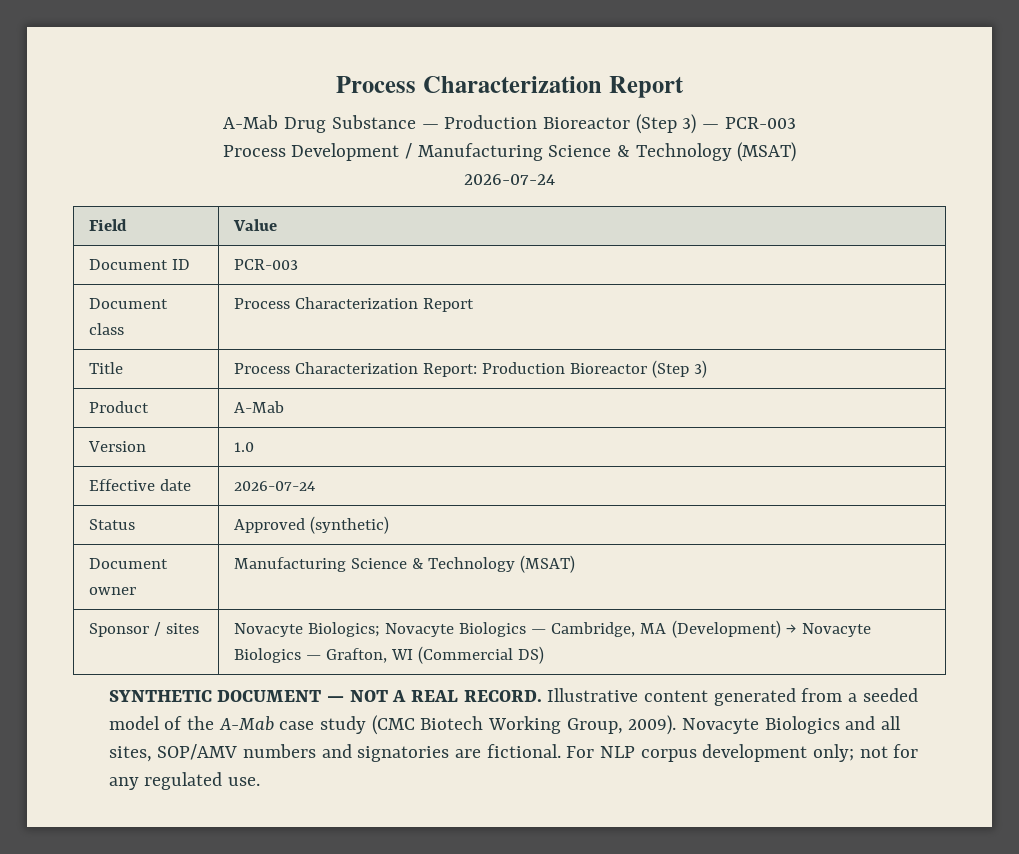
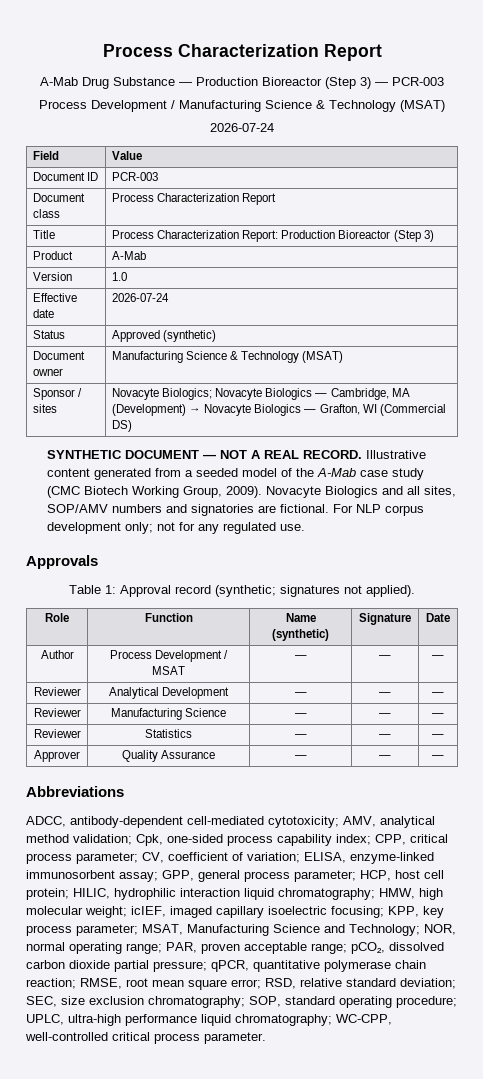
(260, 781) none -> [26,555,98,569] [69,585,415,597] [45,613,69,622] [144,613,193,622] [285,613,316,622] [272,629,329,641] [359,613,411,625] [426,613,450,622] [40,650,74,659] [109,650,229,662] [152,666,185,675] [294,655,307,659] [379,655,391,659] [432,655,444,659] [33,687,81,696] [108,687,230,699] [294,692,307,696] [379,692,391,696] [432,692,444,696] [33,708,81,717] [110,708,227,720] [294,713,307,717] [379,713,391,717] [432,713,444,717] [33,729,81,738] [145,729,192,738] [294,734,307,738] [379,734,391,738] [432,734,444,738] [34,750,80,762] [121,750,216,762] [294,755,307,759] [379,755,391,759] [432,755,444,759] [26,786,124,797] [26,816,435,828] [26,834,448,846] [26,852,434,864] [26,870,444,882] [26,888,443,900] [26,906,444,918] [26,924,456,936] [26,942,444,954] [26,960,426,972] [26,978,456,990] [26,996,457,1008] [26,1014,392,1026] [25,1032,266,1044] // Approvals // Table 1: Approval record (synthetic; signatures not applied). // Role | Function | Name (synthetic) | Signature | Date // Author | Process Development / MSAT | — | — | — // Reviewer | Analytical Development | — | — | — // Reviewer | Manufacturing Science | — | — | — // Reviewer | Statistics | — | — | — // Approver | Quality Assurance | — | — | — // Abbreviations // ADCC, antibody-dependent cell-mediated cytotoxicity; AMV, analytical method validation; Cpk, one-sided process capability index; CPP, critical process parameter; CV, coefficient of variation; ELISA, enzyme-linked immunosorbent assay; GPP, general process parameter; HCP, host cell protein; HILIC, hydrophilic interaction liquid chromatography; HMW, high molecular weight; icIEF, imaged capillary isoelectric focusing; KPP, key process parameter; MSAT, Manufacturing Science and Technology; NOR, normal operating range; PAR, proven acceptable range; pCO₂, dissolved carbon dioxide partial pressure; qPCR, quantitative polymerase chain reaction; RMSE, root mean square error; RSD, relative standard deviation; SEC, size exclusion chromatography; SOP, standard operating procedure; UPLC, ultra-high performance liquid chromatography; WC-CPP, well-controlled critical process parameter.

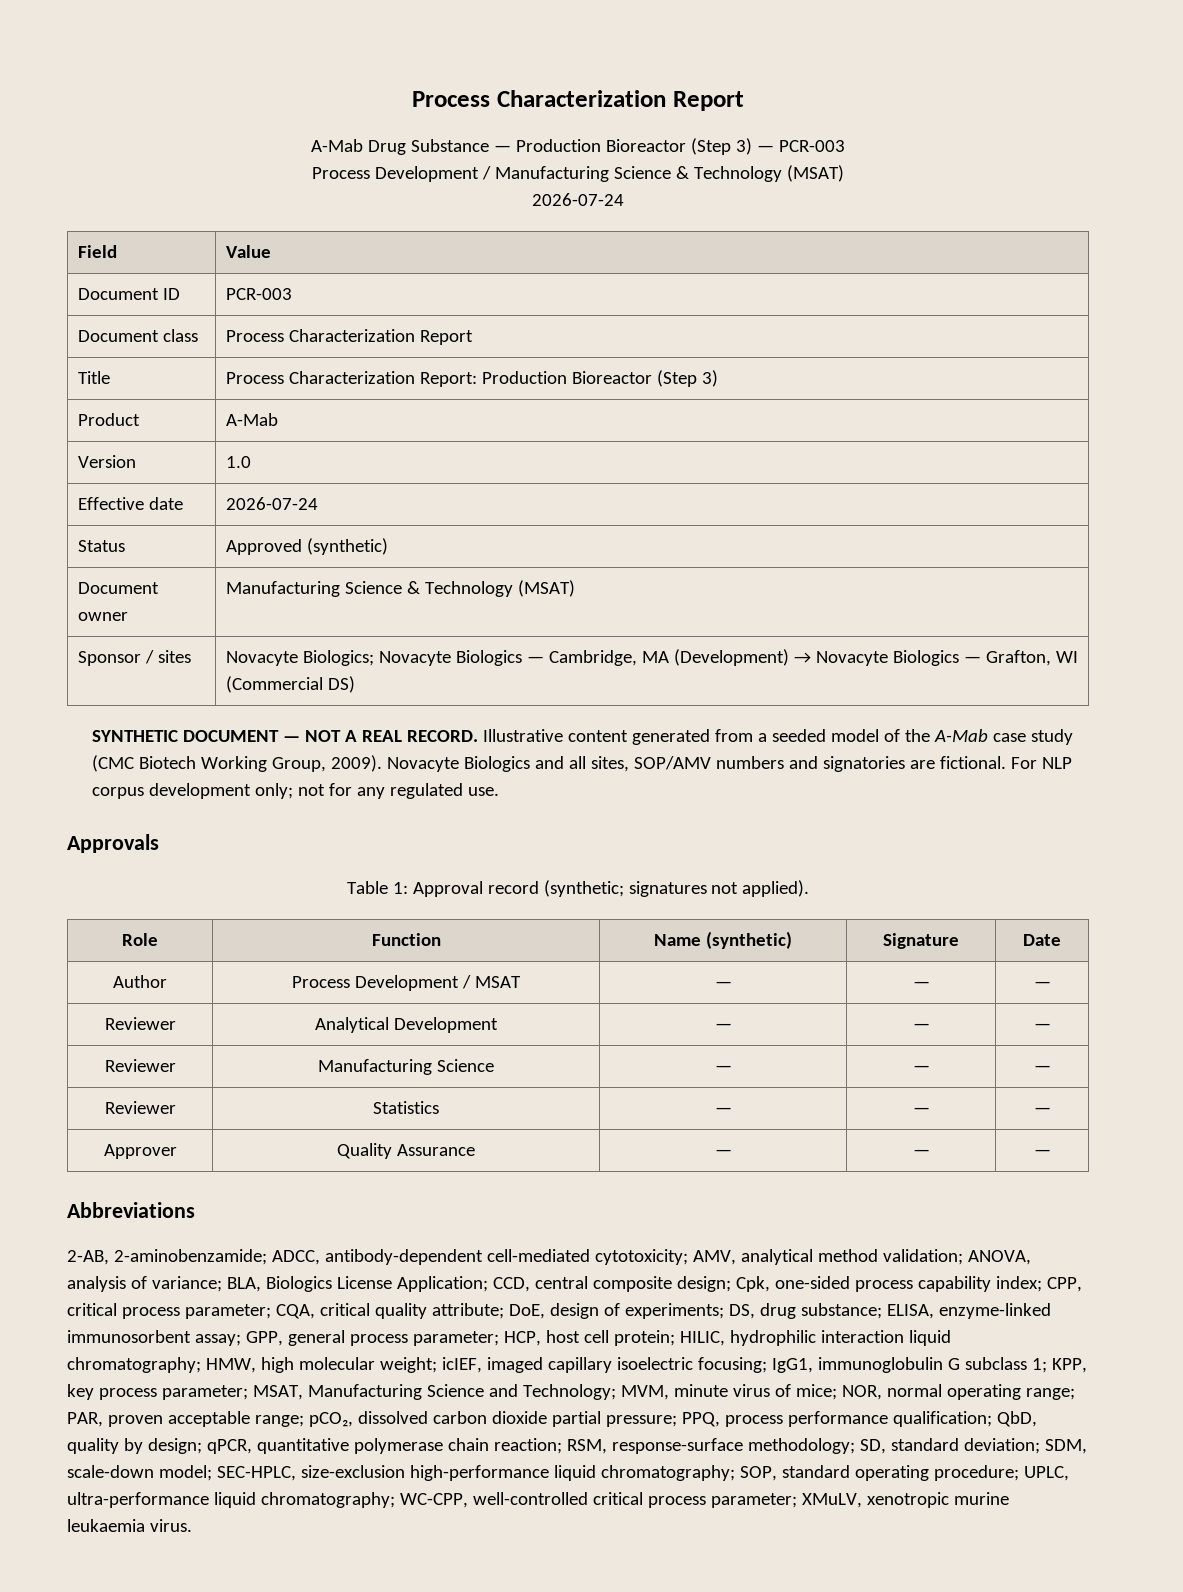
(124, 791) none -> [67,1249,267,1265] 2-AB, 2-aminobenzamide;
(132, 839) none -> [967,1250,1031,1265] [67,1276,731,1292] ANOVA, analysis of variance; BLA, Biologics License Application; CCD, central composite design;
[142,852,300,863] CV, coefficient of variation; -> [275,1303,882,1319] CQA, critical quality attribute; DoE, design of experiments; DS, drug substance;
(384, 912) none -> [771,1357,1047,1373] IgG1, immunoglobulin G subclass 1;
(420, 930) none -> [620,1384,837,1400] MVM, minute virus of mice;
(207, 966) none -> [681,1411,1037,1427] [67,1438,202,1454] PPQ, process performance qualification; QbD, quality by design;
[80,978,456,990] [26,996,144,1007] RMSE, root mean square error; RSD, relative standard deviation; SEC, size exclusion -> [566,1438,1087,1454] [67,1465,596,1481] RSM, response-surface methodology; SD, standard deviation; SDM, scale-down model; SEC-HPLC, size-exclusion high-performance liquid
[68,1014,197,1026] ultra-high performance -> [67,1492,209,1508] ultra-performance
[204,1032,266,1044] parameter. -> [710,1492,1009,1508] [67,1519,192,1532] parameter; XMuLV, xenotropic murine leukaemia virus.

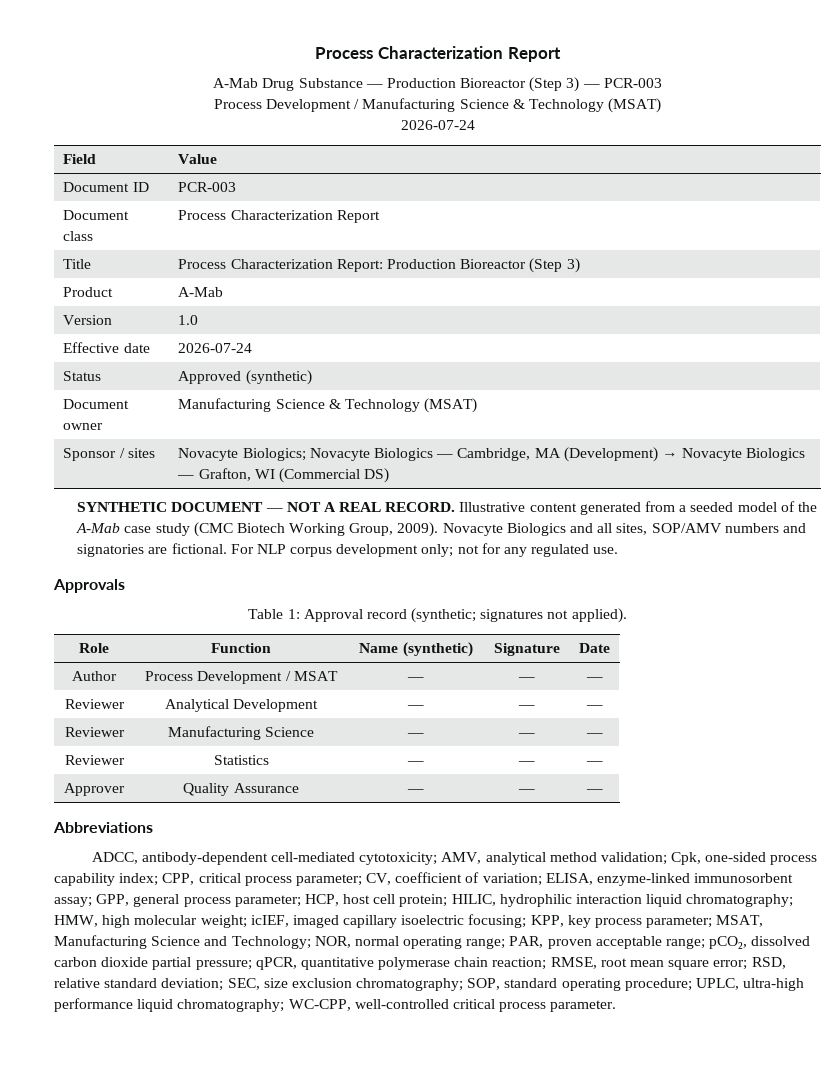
[67,1249,267,1265] 2-AB, 2-aminobenzamide; -> (153, 827) none
[967,1250,1031,1265] [67,1276,731,1292] ANOVA, analysis of variance; BLA, Biologics License Application; CCD, central composite design; -> (667, 858) none
[275,1303,882,1319] CQA, critical quality attribute; DoE, design of experiments; DS, drug substance; -> [366,872,542,886] CV, coefficient of variation;
[771,1357,1047,1373] IgG1, immunoglobulin G subclass 1; -> (527, 921) none
[620,1384,837,1400] MVM, minute virus of mice; -> (311, 942) none
[681,1411,1037,1427] [67,1438,202,1454] PPQ, process performance qualification; QbD, quality by design; -> (252, 965) none
[566,1438,1087,1454] [67,1465,596,1481] RSM, response-surface methodology; SD, standard deviation; SDM, scale-down model; SEC-HPLC, size-exclusion high-performance liquid -> [550,957,786,970] [54,978,352,991] RMSE, root mean square error; RSD, relative standard deviation; SEC, size exclusion
[67,1492,209,1508] ultra-performance -> [743,978,805,991] [54,998,133,1012] ultra-high performance
[710,1492,1009,1508] [67,1519,192,1532] parameter; XMuLV, xenotropic murine leukaemia virus. -> [550,1000,617,1012] parameter.

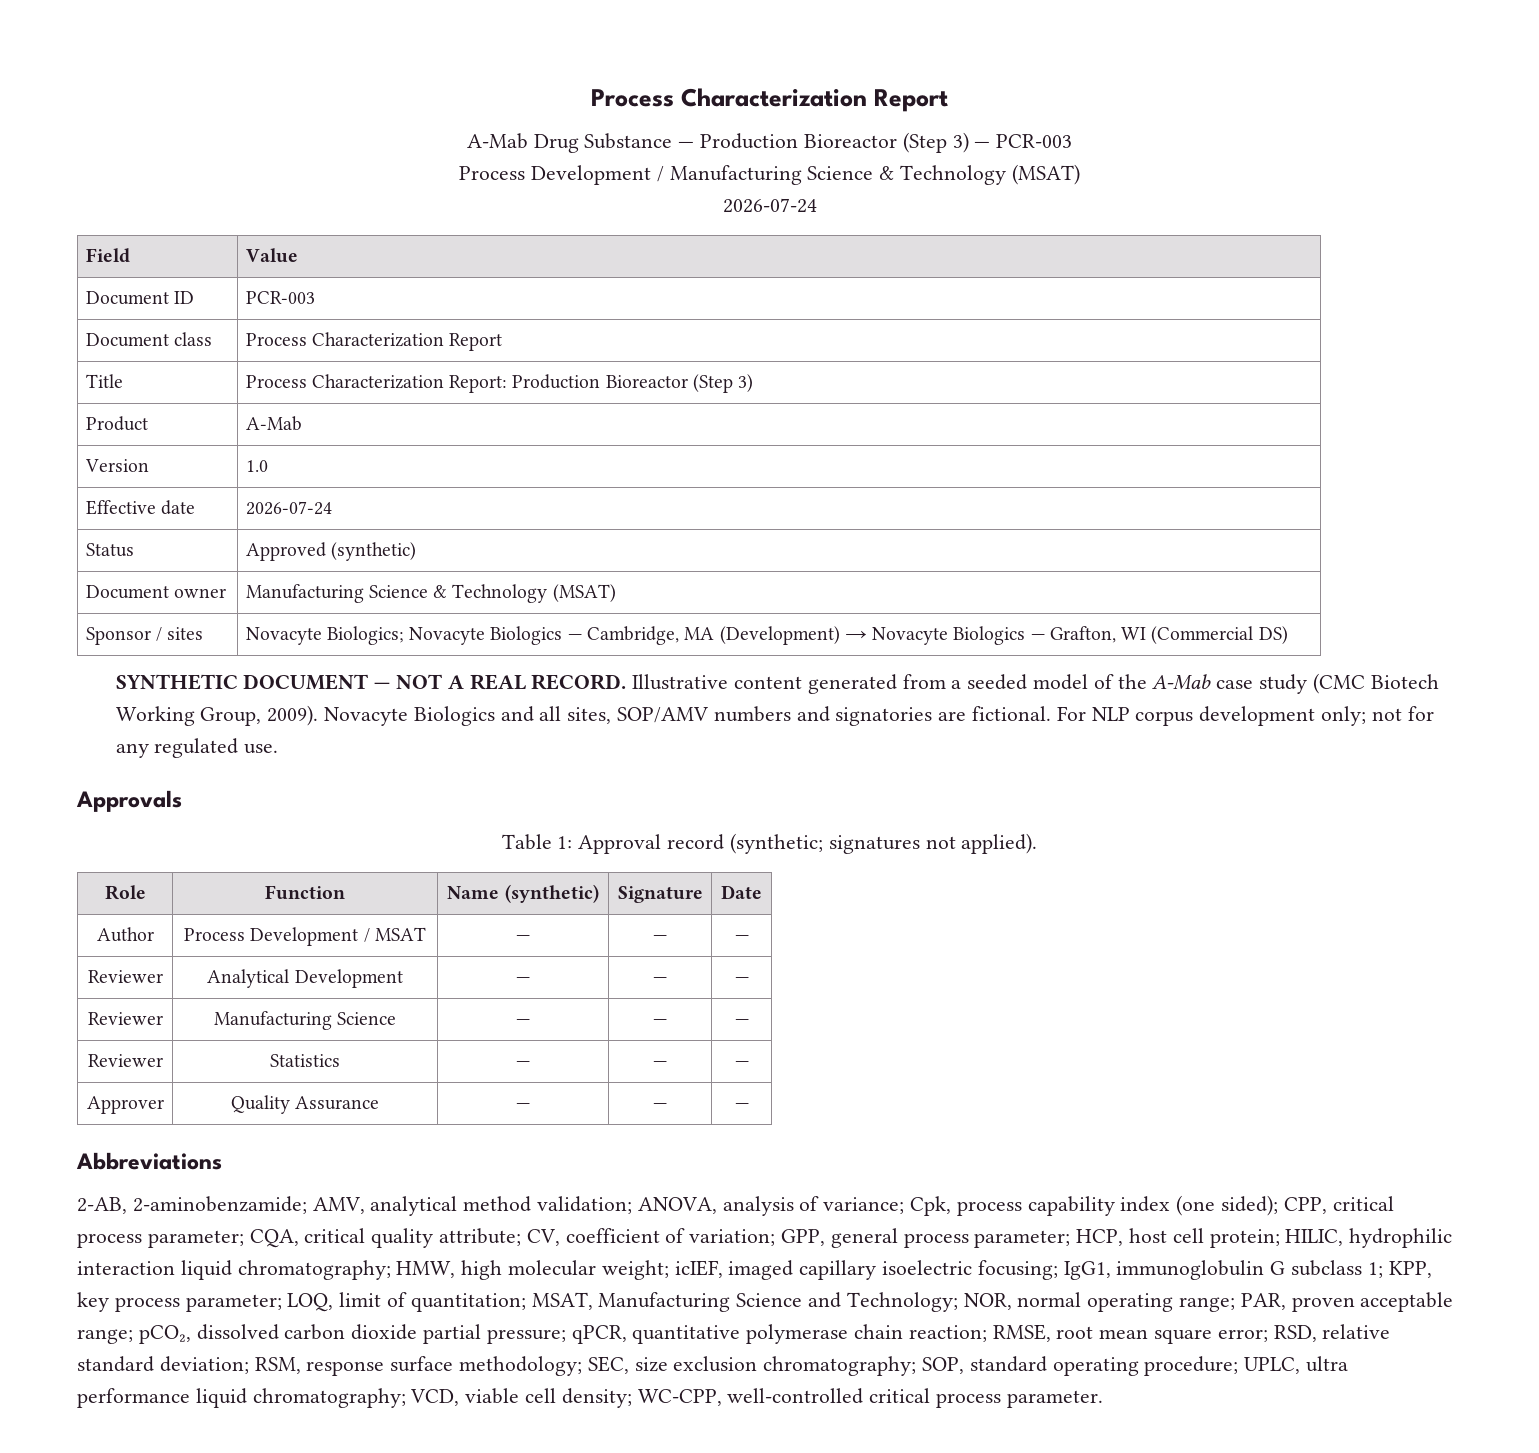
[91,852,818,865] [54,872,794,886] [54,897,92,907] ADCC, antibody-dependent cell-mediated cytotoxicity; AMV, analytical method validation; Cpk, one-sided process capability index; CPP, critical process parameter; CV, coefficient of variation; ELISA, enzyme-linked immunosorbent assay; -> [77,1195,1394,1216] [77,1228,776,1248] 2-AB, 2-aminobenzamide; AMV, analytical method validation; ANOVA, analysis of variance; Cpk, process capability index (one sided); CPP, critical process parameter; CQA, critical quality attribute; CV, coefficient of variation;
[530,915,713,928] KPP, key process parameter; -> [1063,1260,1432,1280] [77,1292,526,1312] IgG1, immunoglobulin G subclass 1; KPP, key process parameter; LOQ, limit of quantitation;
(224, 984) none -> [254,1356,583,1376] RSM, response surface methodology;
[743,978,805,991] ultra-high -> [1306,1356,1349,1372] ultra
(285, 1005) none -> [410,1388,632,1408] VCD, viable cell density;

